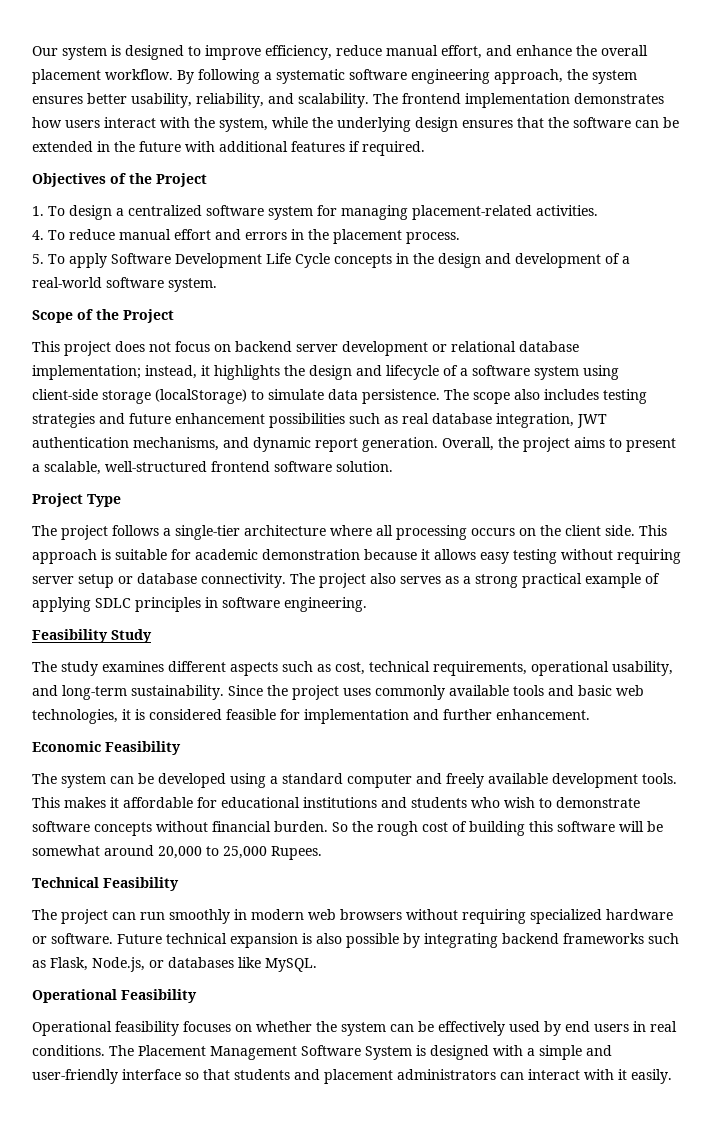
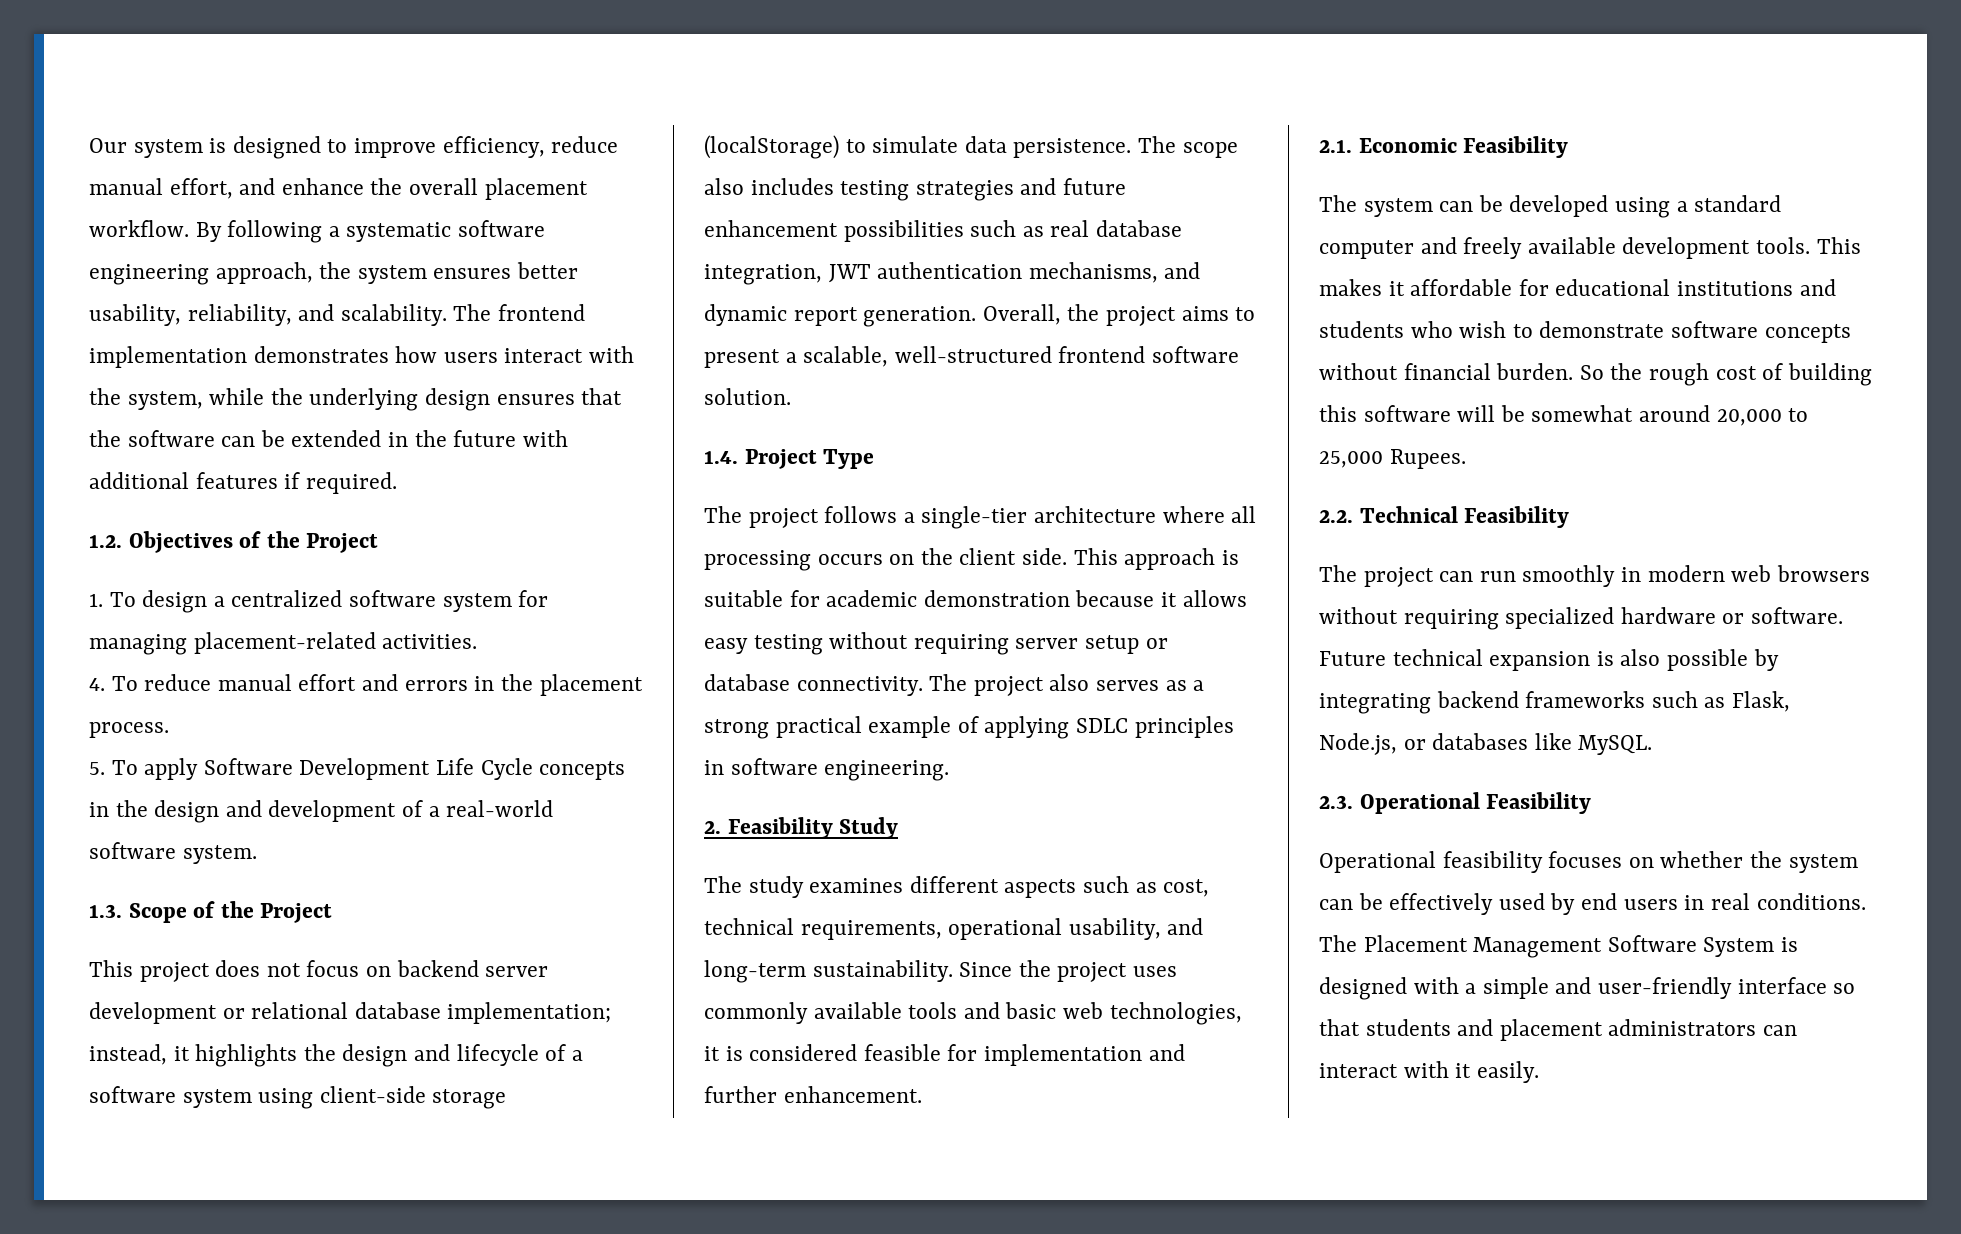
(425, 148) none -> [89,535,122,548] 1.2.
(217, 285) none -> [89,904,122,918] 1.3.
(393, 466) none -> [704,451,738,464] 1.4.
(367, 604) none -> [704,821,721,834] 2.
(590, 714) none -> [1319,140,1352,153] 2.1.
(322, 853) none -> [1319,510,1353,523] 2.2.
(317, 965) none -> [1319,795,1353,809] 2.3.

